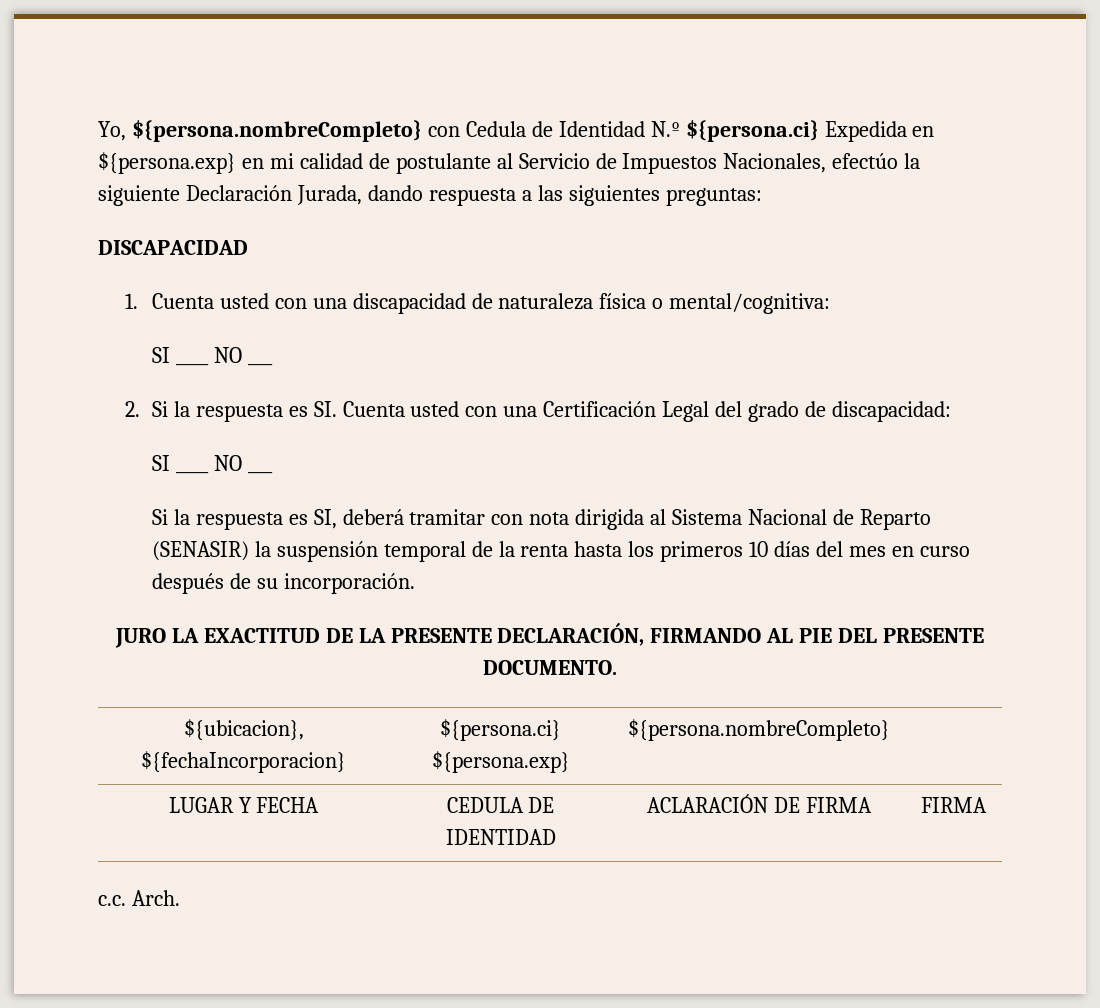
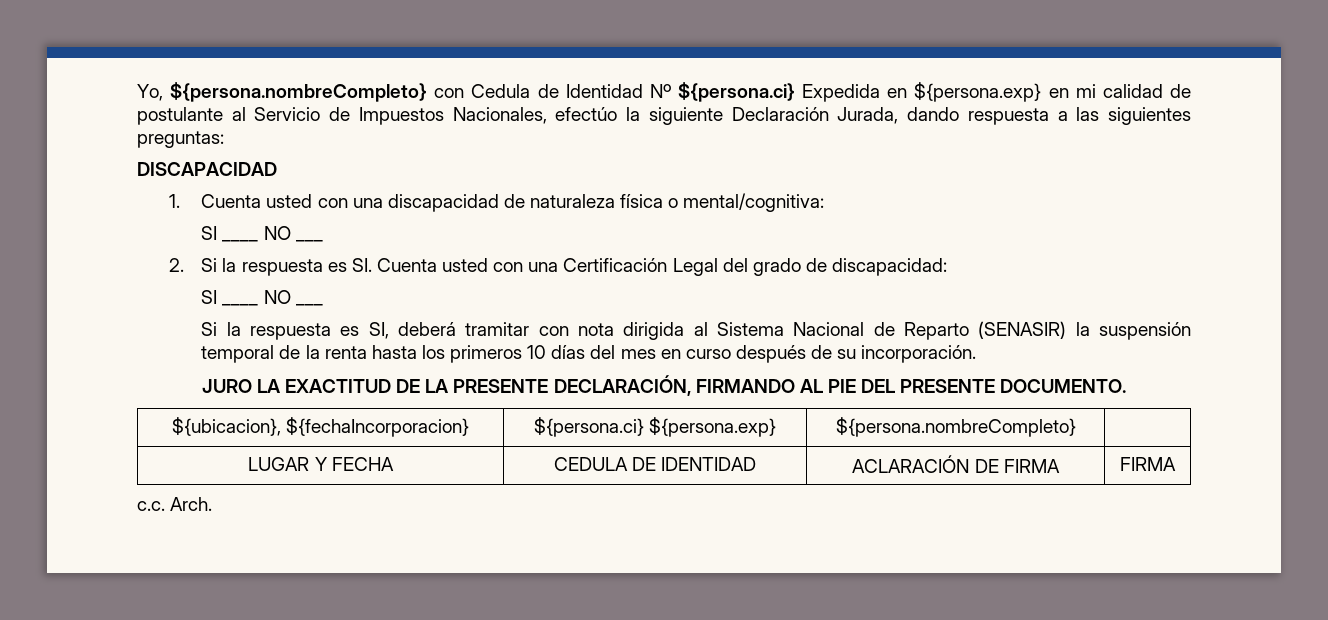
[650,121,680,137] N.º -> [649,84,671,98] Nº

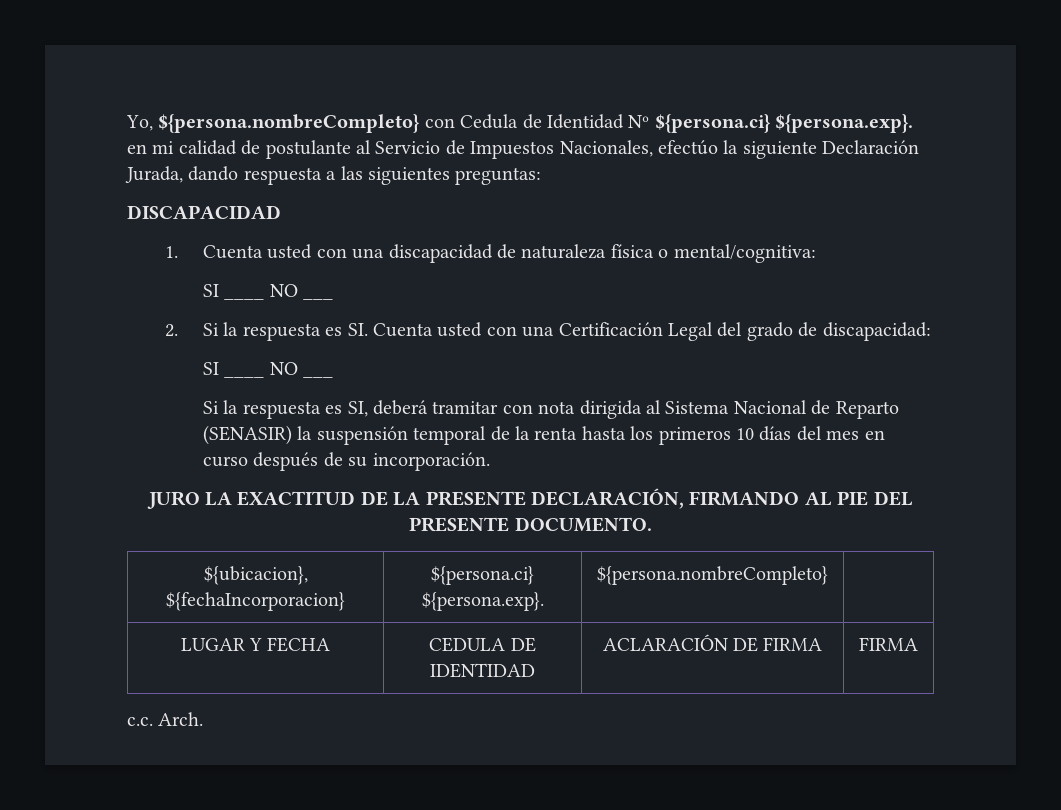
[802,82,1042,102] Expedida en ${persona.exp} -> [775,114,914,133] ${persona.exp}.
[649,417,777,437] ${persona.exp} -> [421,592,544,611] ${persona.exp}.

